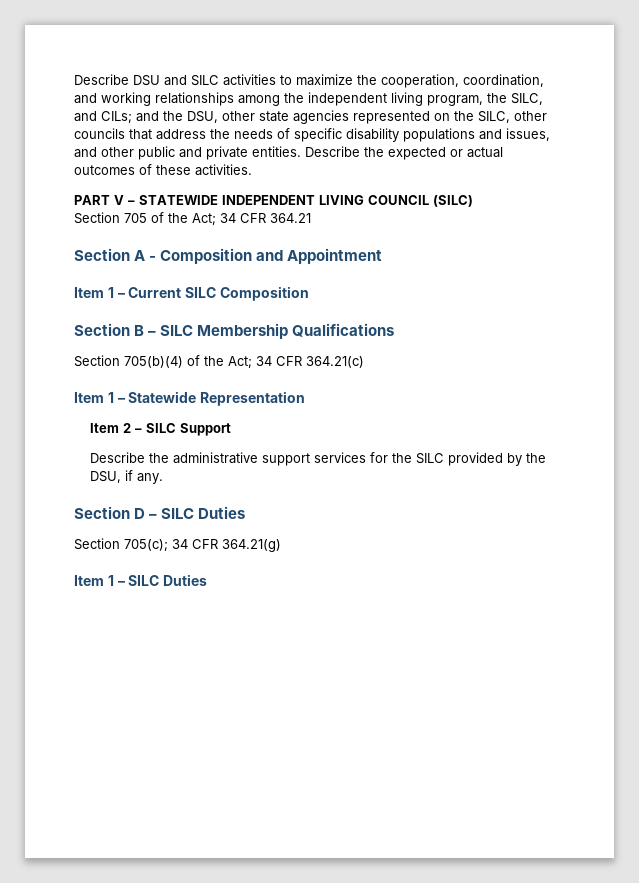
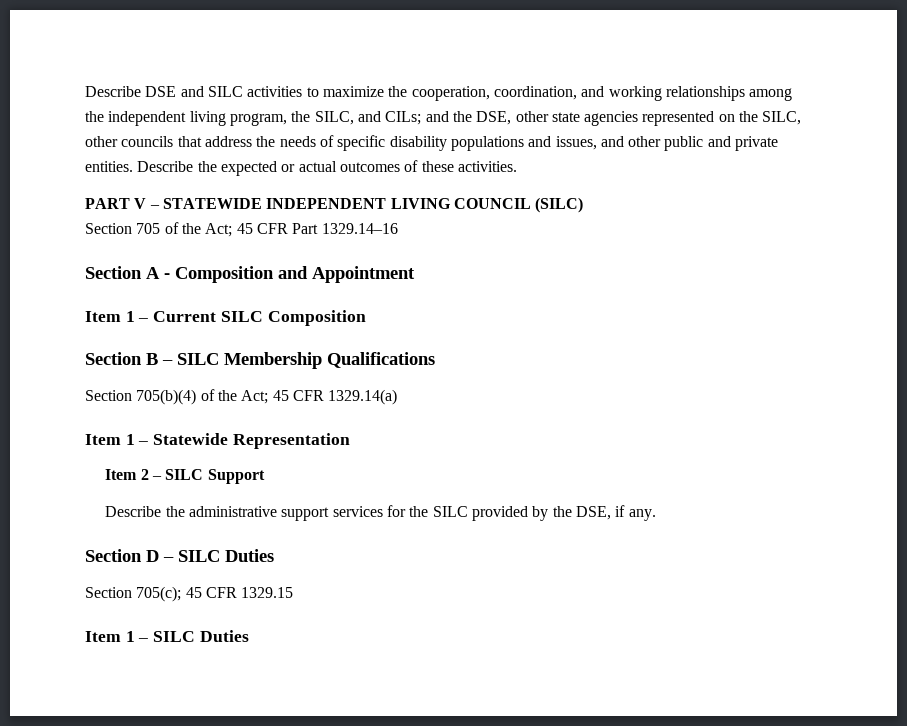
[74,74,160,86] Describe DSU -> [85,86,177,97] Describe DSE
[187,111,218,123] DSU, -> [476,111,512,125] DSE,
[220,213,311,223] 34 CFR 364.21 -> [236,223,398,234] 45 CFR Part 1329.14–16
[256,356,364,368] 34 CFR 364.21(c) -> [272,389,398,405] 45 CFR 1329.14(a)
[89,471,121,483] DSU, -> [575,506,611,520] DSE,
[172,539,281,552] 34 CFR 364.21(g) -> [185,587,294,598] 45 CFR 1329.15

